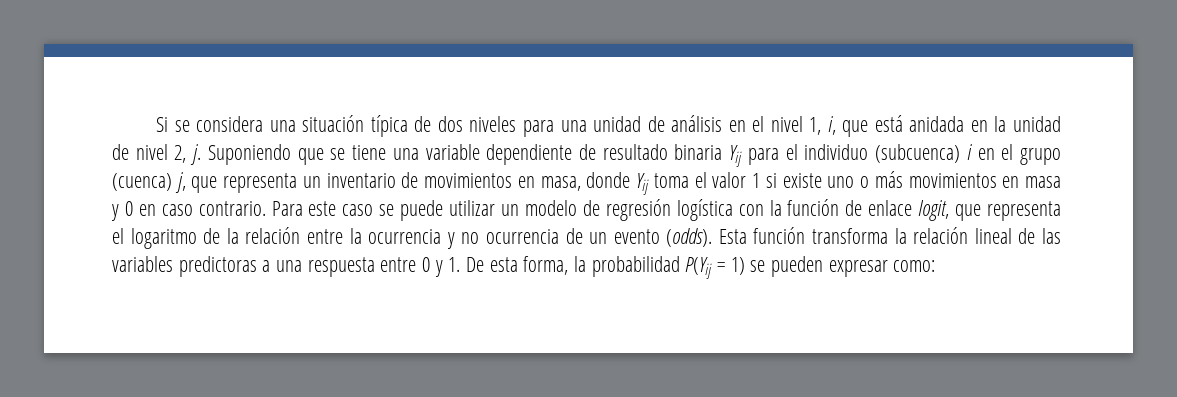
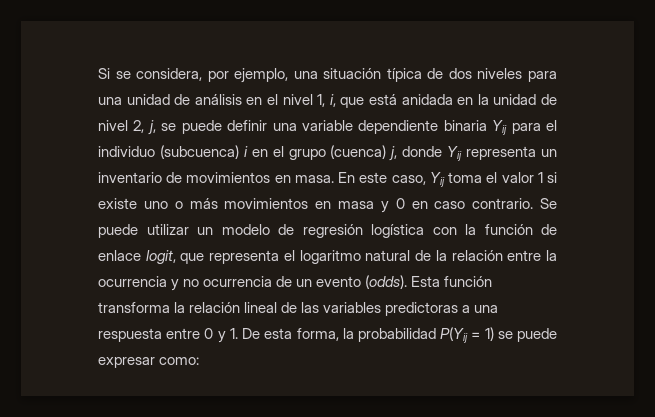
[196,116,264,132] considera -> [136,68,289,83] considera, por ejemplo,
[190,144,387,165] j. Suponiendo que se tiene -> [147,120,268,135] j, se puede definir
[579,144,668,160] de resultado -> (439, 127) none
[191,176,218,193] que -> [402,146,463,161] donde Yij
[540,172,631,191] masa, donde -> [294,172,426,185] masa. En este caso,
[271,201,395,216] Para este caso se -> [540,198,557,209] Se
(197, 238) none -> [365,250,411,261] natural
[771,256,824,277] pueden -> [517,328,558,342] puede

